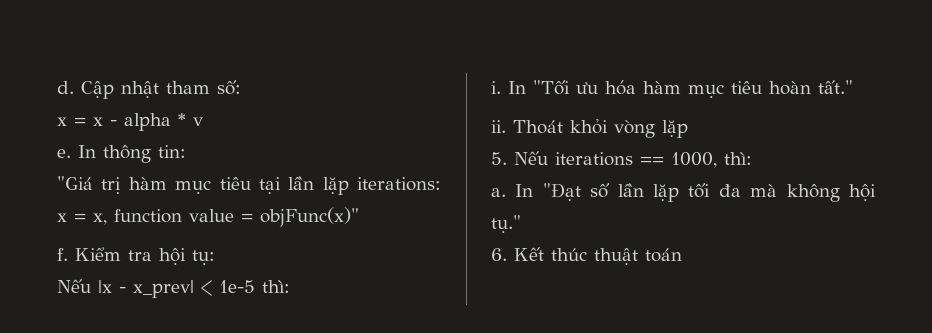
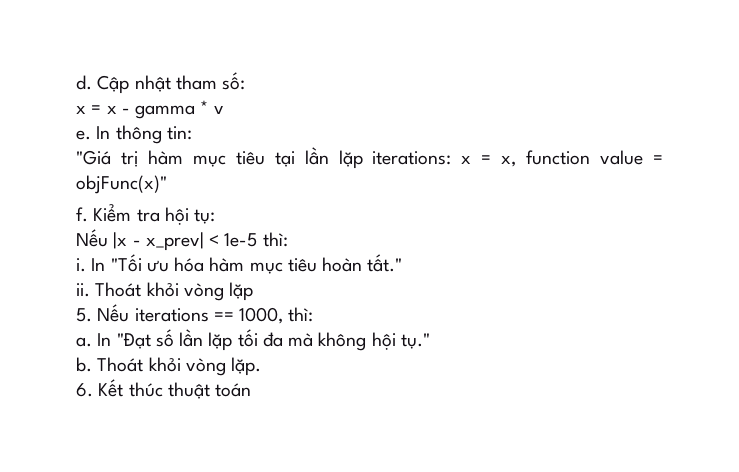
[124,113,171,131] alpha -> [135,105,196,119] gamma
(521, 224) none -> [76,357,262,376] // b. Thoát khỏi vòng lặp.

